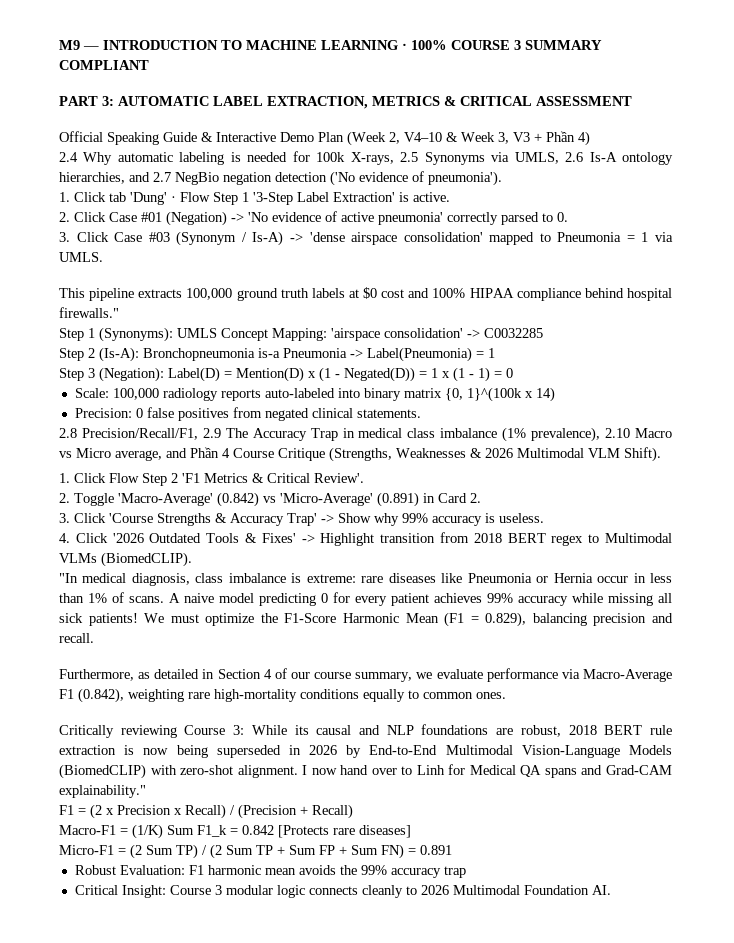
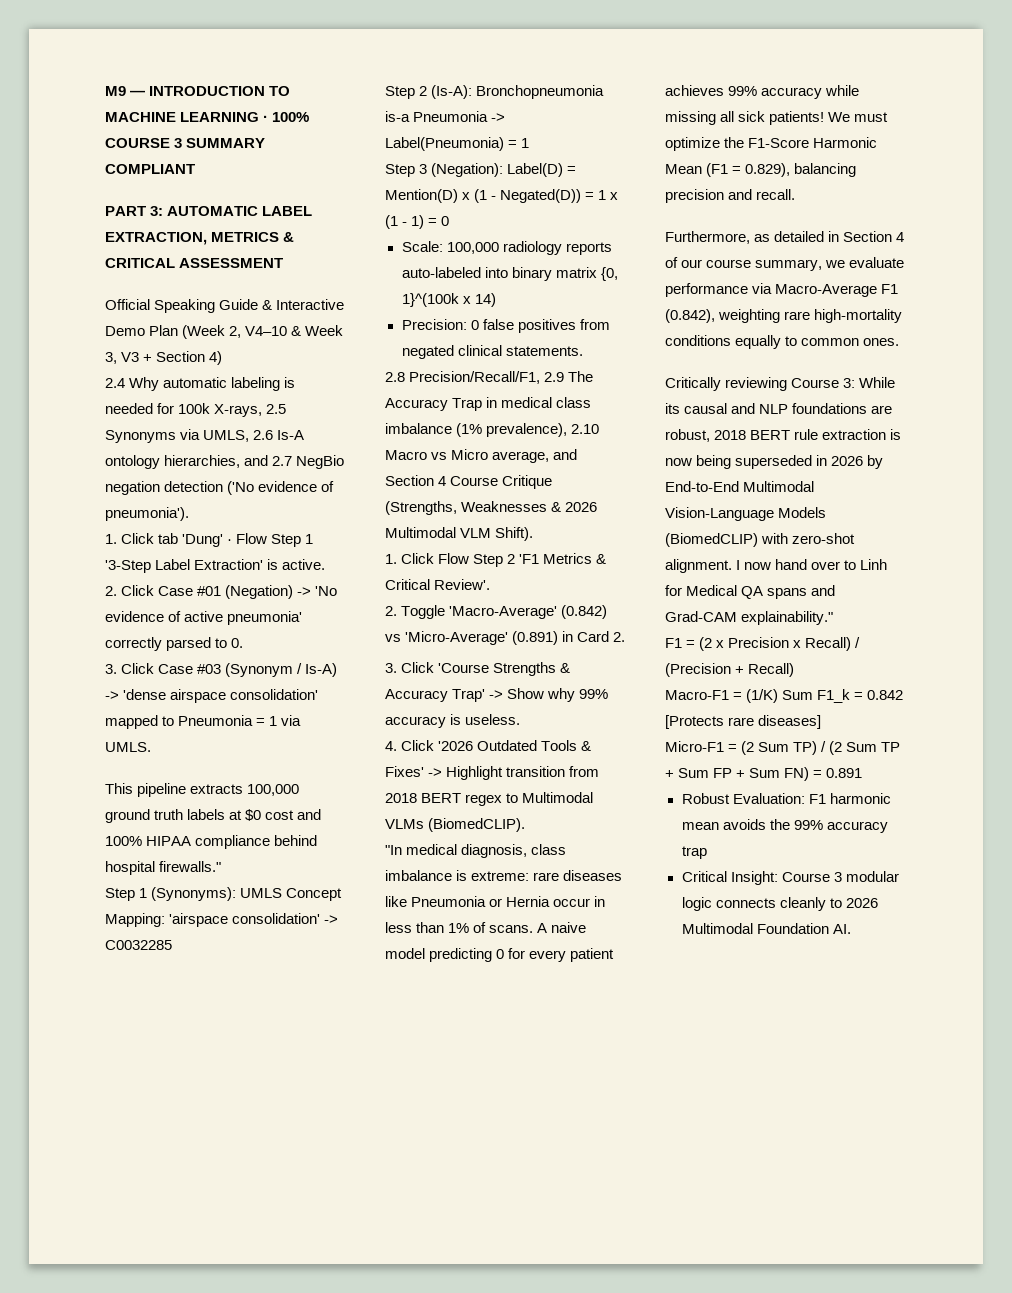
[546,131,575,142] Phần -> [156,351,206,362] Section
[190,447,219,458] Phần -> [385,475,434,486] Section

